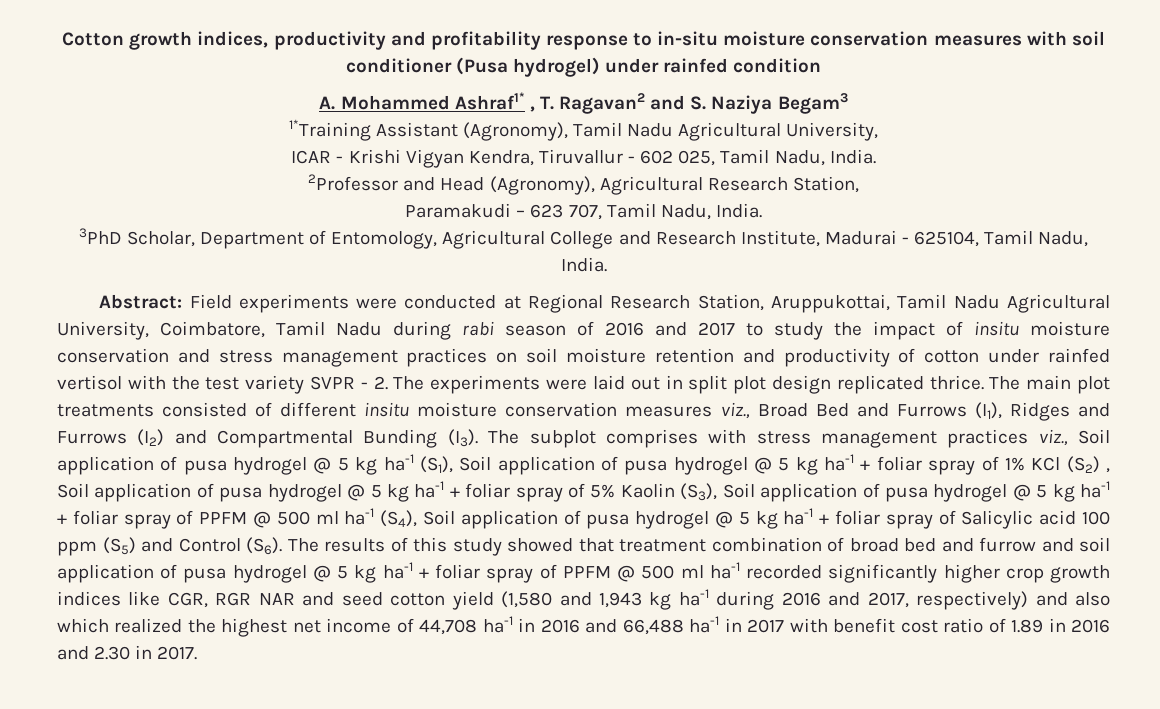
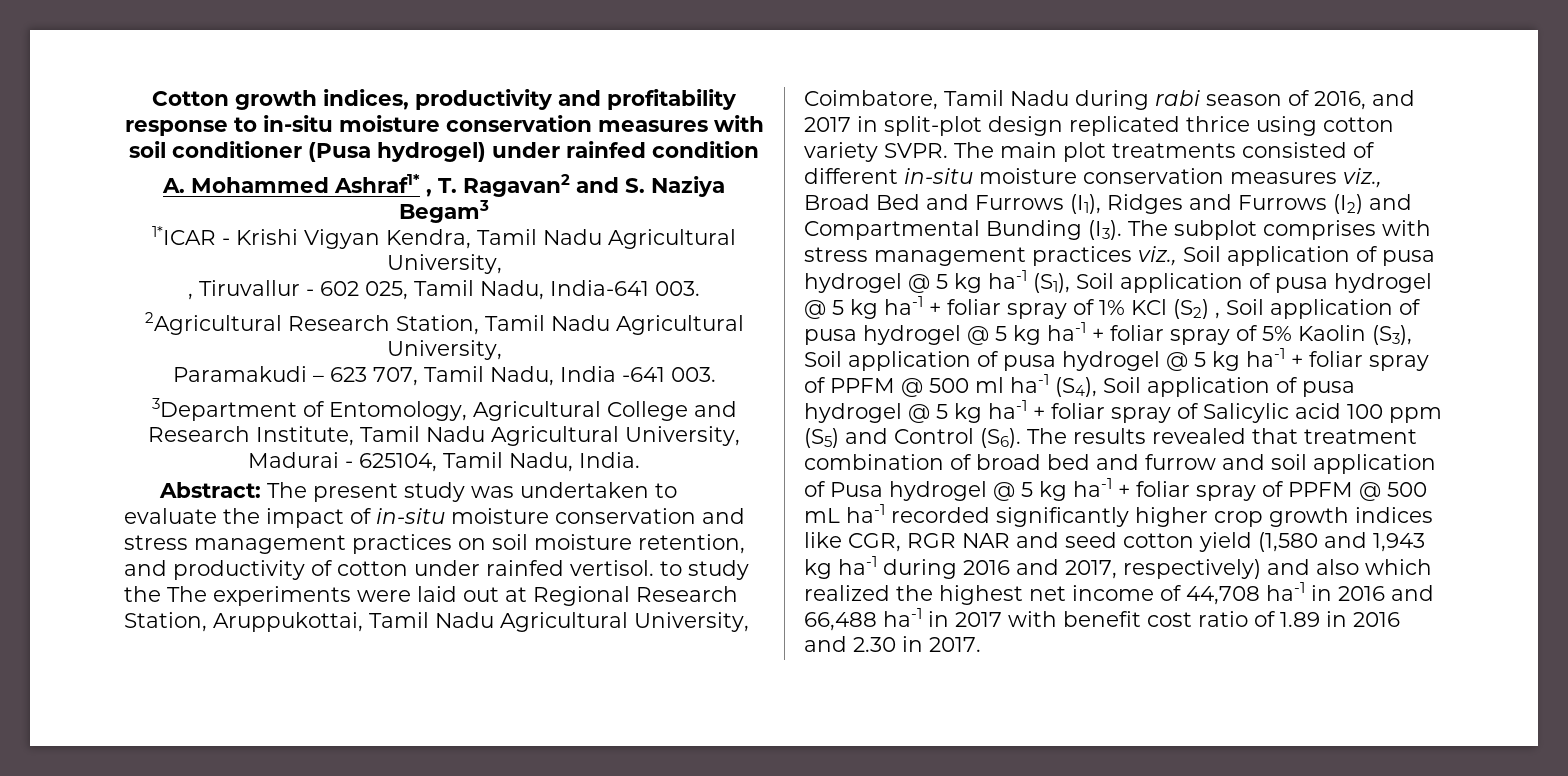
[288,119,879,141] [291,149,534,168] 1*Training Assistant (Agronomy), Tamil Nadu Agricultural University, // ICAR - Krishi Vigyan Kendra, -> [152,226,736,249] [386,254,502,274] [188,293,193,300] 1*ICAR - Krishi Vigyan Kendra, Tamil Nadu Agricultural University, // ,
[829,149,876,164] [308,174,859,195] India. // 2Professor and Head (Agronomy), Agricultural Research Station, -> [550,280,700,296] [144,312,744,335] [386,340,502,360] India-641 003. // 2Agricultural Research Station, Tamil Nadu Agricultural University,
[715,203,762,218] [78,228,304,249] India. // 3PhD Scholar, Department -> [559,366,716,382] [151,398,297,421] India -641 003. // 3Department
(820, 238) none -> [360,426,740,446] Tamil Nadu Agricultural University,
[189,294,497,313] Field experiments were conducted -> [266,482,677,502] [124,508,745,528] [124,534,745,554] [124,560,749,580] [124,586,499,606] The present study was undertaken to evaluate the impact of in-situ moisture conservation and stress management practices on soil moisture retention, and productivity of cotton under rainfed vertisol. to study the The experiments were laid out
[605,322,644,336] 2016 -> [1314,91,1366,110] 2016,
[746,321,1110,340] [57,348,1111,367] [57,375,984,394] to study the impact of insitu moisture conservation and stress management practices on soil moisture retention and productivity of cotton under rainfed vertisol with the test variety SVPR - 2. The experiments were laid out in split plot design replicated thrice. -> [857,116,1394,136] [804,142,948,162] in split-plot design replicated thrice using cotton variety SVPR.
[364,402,410,417] insitu -> [904,168,973,184] in-situ
[390,537,573,556] of this study showed -> [1152,428,1246,444] revealed
[183,568,227,583] pusa -> [830,482,883,497] Pusa
[680,565,704,578] ml -> [804,508,840,523] mL

